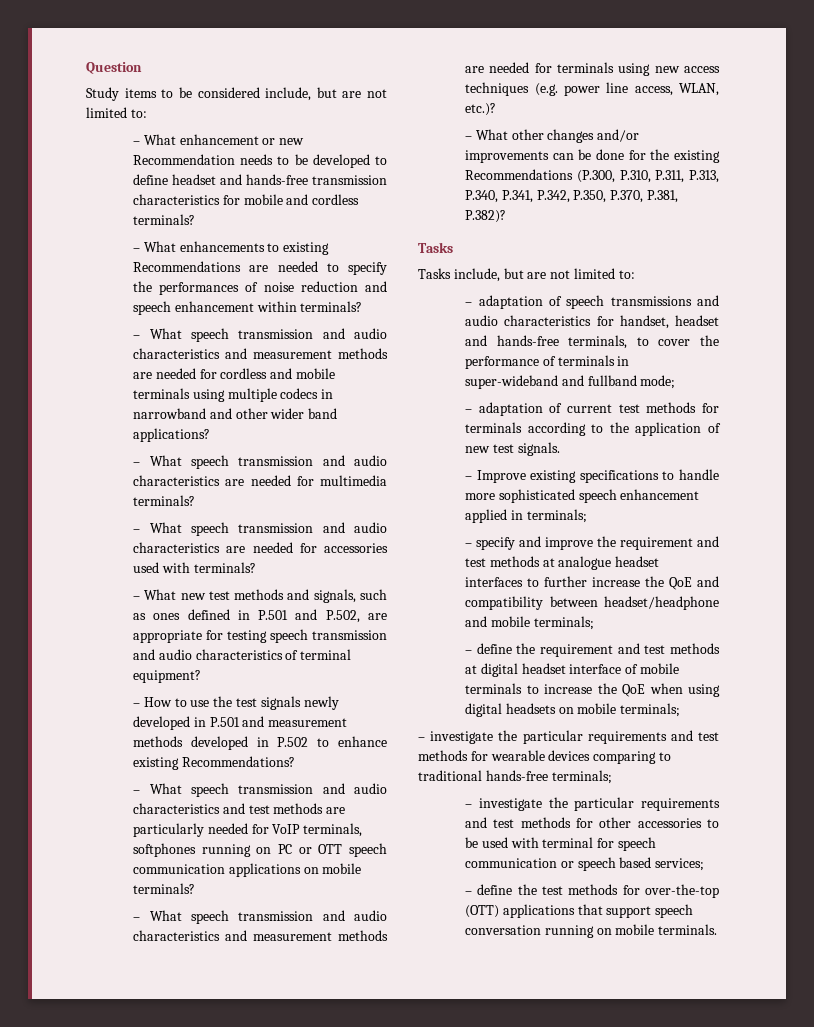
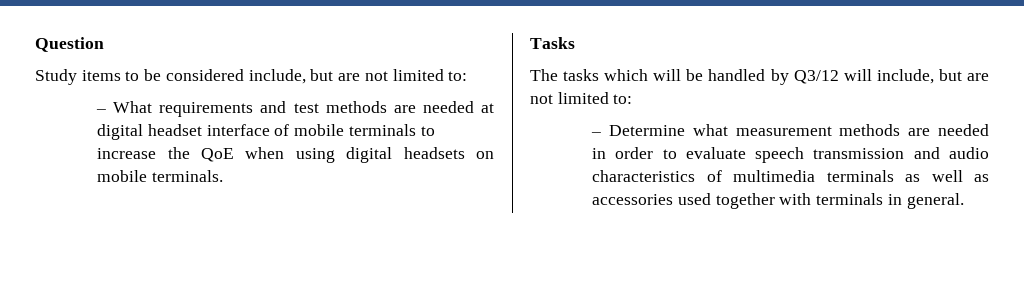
[179,134,305,145] [133,154,387,168] [133,174,387,185] [133,194,360,205] [133,214,196,225] [133,241,330,255] [133,261,388,275] [133,281,387,295] [133,301,363,315] [133,328,387,342] [133,348,388,359] [133,368,336,379] [133,388,334,402] [133,408,338,419] [133,428,211,442] [133,455,387,469] [133,475,387,486] [133,495,196,506] [133,522,387,536] [133,542,388,553] [133,562,256,573] [133,589,387,603] [133,609,387,623] [133,629,387,643] [133,649,352,660] [133,670,202,683] [133,696,339,710] [133,716,348,730] [133,736,387,750] [133,756,295,770] [133,783,387,797] [133,803,346,814] [133,823,363,837] [133,843,387,857] [133,863,362,877] [133,883,196,894] [133,910,387,924] [133,930,388,941] [465,62,720,76] [465,82,719,96] [465,103,497,116] [465,129,640,143] [465,149,720,163] [465,169,719,183] [465,190,679,203] [465,210,507,223] [418,242,453,253] [418,268,635,282] [465,295,719,309] [465,315,719,329] [465,335,719,349] [465,355,630,369] [465,375,676,389] [465,402,719,416] [465,422,721,436] [465,442,560,456] [465,469,719,483] [465,489,700,503] [465,509,587,523] [465,536,719,550] [465,556,660,570] [465,576,719,590] [465,596,719,610] [465,616,594,630] [465,643,720,657] enhancement or new Recommendation needs to be developed to define headset and hands-free transmission characteristics for mobile and cordless terminals? // – What enhancements to existing Recommendations are needed to specify the performances of noise reduction and speech enhancement within terminals? // – What speech transmission and audio characteristics and measurement methods are needed for cordless and mobile terminals using multiple codecs in narrowband and other wider band applications? // – What speech transmission and audio characteristics are needed for multimedia terminals? // – What speech transmission and audio characteristics are needed for accessories used with terminals? // – What new test methods and signals, such as ones defined in P.501 and P.502, are appropriate for testing speech transmission and audio characteristics of terminal equipment? // – How to use the test signals newly developed in P.501 and measurement methods developed in P.502 to enhance existing Recommendations? // – What speech transmission and audio characteristics and test methods are particularly needed for VoIP terminals, softphones running on PC or OTT speech communication applications on mobile terminals? // – What speech transmission and audio characteristics and measurement methods are needed for terminals using new access techniques (e.g. power line access, WLAN, etc.)? // – What other changes and/or improvements can be done for the existing Recommendations (P.300, P.310, P.311, P.313, P.340, P.341, P.342, P.350, P.370, P.381, P.382)? // Tasks // Tasks include, but are not limited to: // – adaptation of speech transmissions and audio characteristics for handset, headset and hands-free terminals, to cover the performance of terminals in super-wideband and fullband mode; // – adaptation of current test methods for terminals according to the application of new test signals. // – Improve existing specifications to handle more sophisticated speech enhancement applied in terminals; // – specify and improve the requirement and test methods at analogue headset interfaces to further increase the QoE and compatibility between headset/headphone and mobile terminals; // – define the requirement and test methods -> [159,101,474,117] requirements and test methods are needed
[620,703,681,717] [418,730,719,744] [418,750,671,764] [418,770,612,784] [465,797,720,811] [465,817,719,828] [465,837,657,851] [465,857,705,871] [465,884,719,898] [465,904,694,918] [465,924,718,938] terminals; // – investigate the particular requirements and test methods for wearable devices comparing to traditional hands-free terminals; // – investigate the particular requirements and test methods for other accessories to be used with terminal for speech communication or speech based services; // – define the test methods for over-the-top (OTT) applications that support speech conversation running on mobile terminals. -> [151,170,223,182] [530,37,575,49] [530,69,989,85] [530,92,633,104] [591,124,989,136] [592,147,989,163] [592,170,989,182] [592,193,964,209] terminals. // Tasks // The tasks which will be handled by Q3/12 will include, but are not limited to: // – Determine what measurement methods are needed in order to evaluate speech transmission and audio characteristics of multimedia terminals as well as accessories used together with terminals in general.

